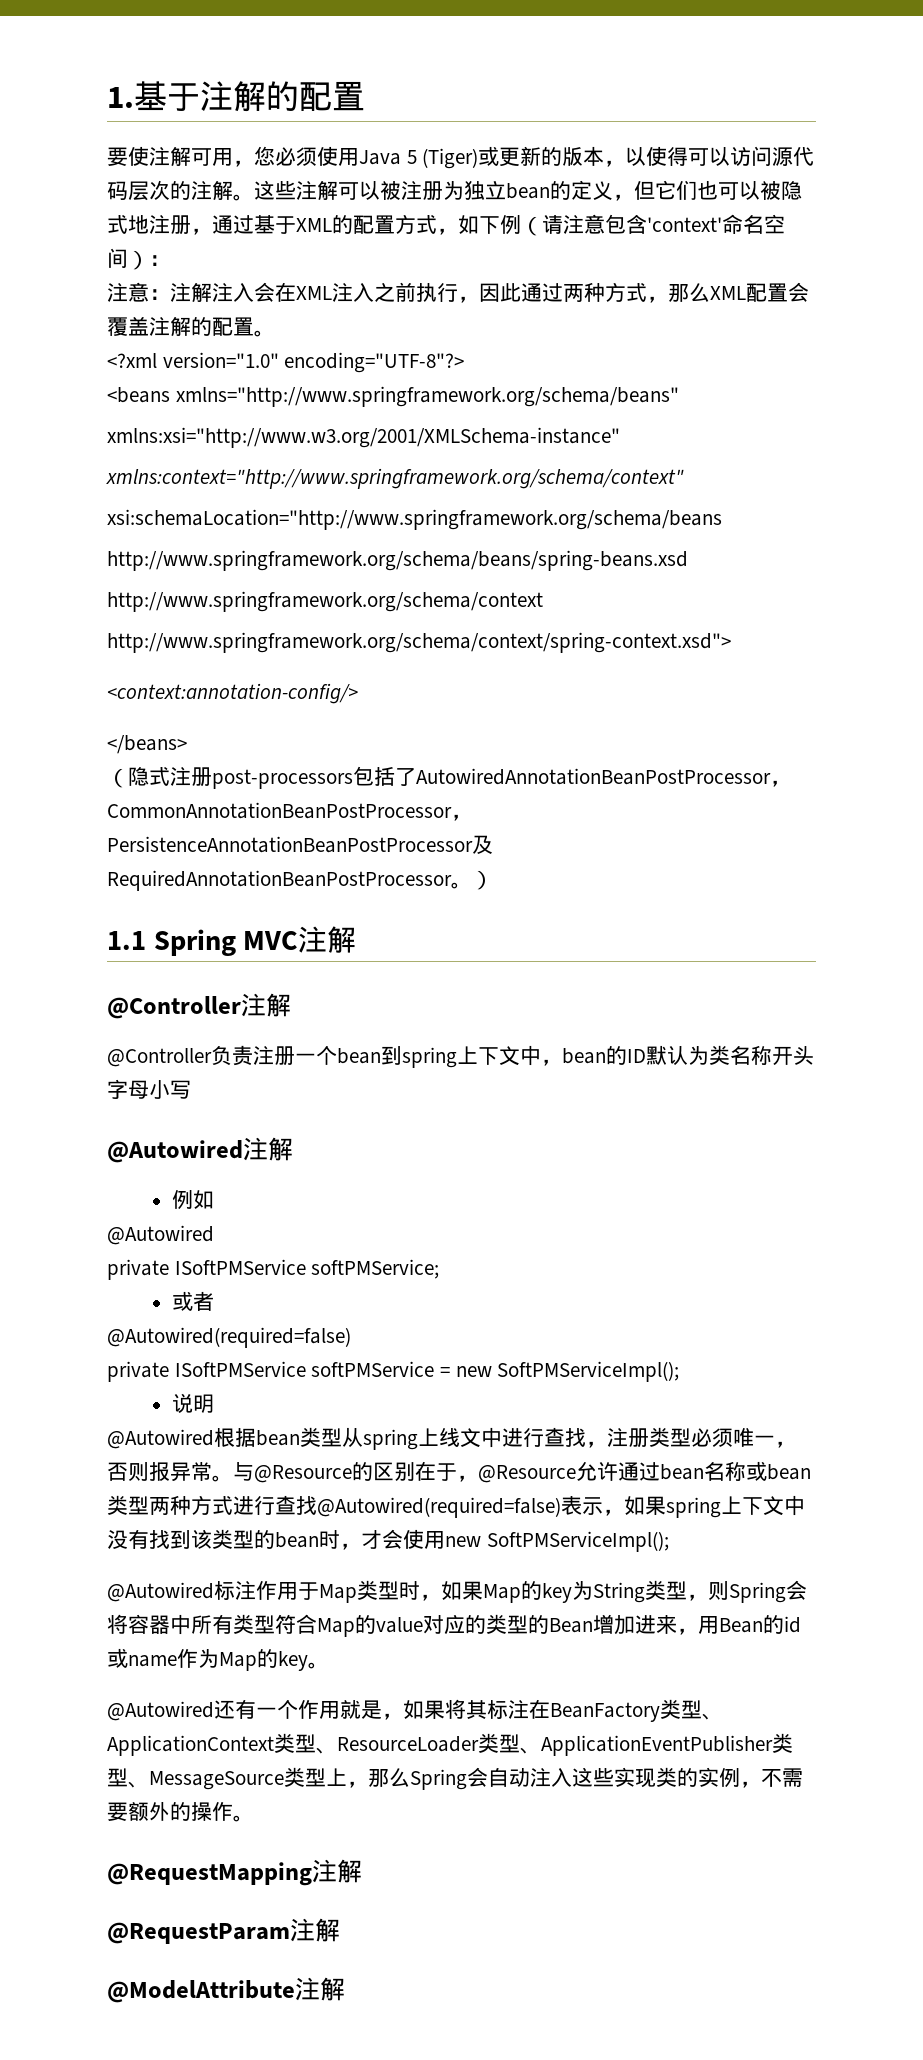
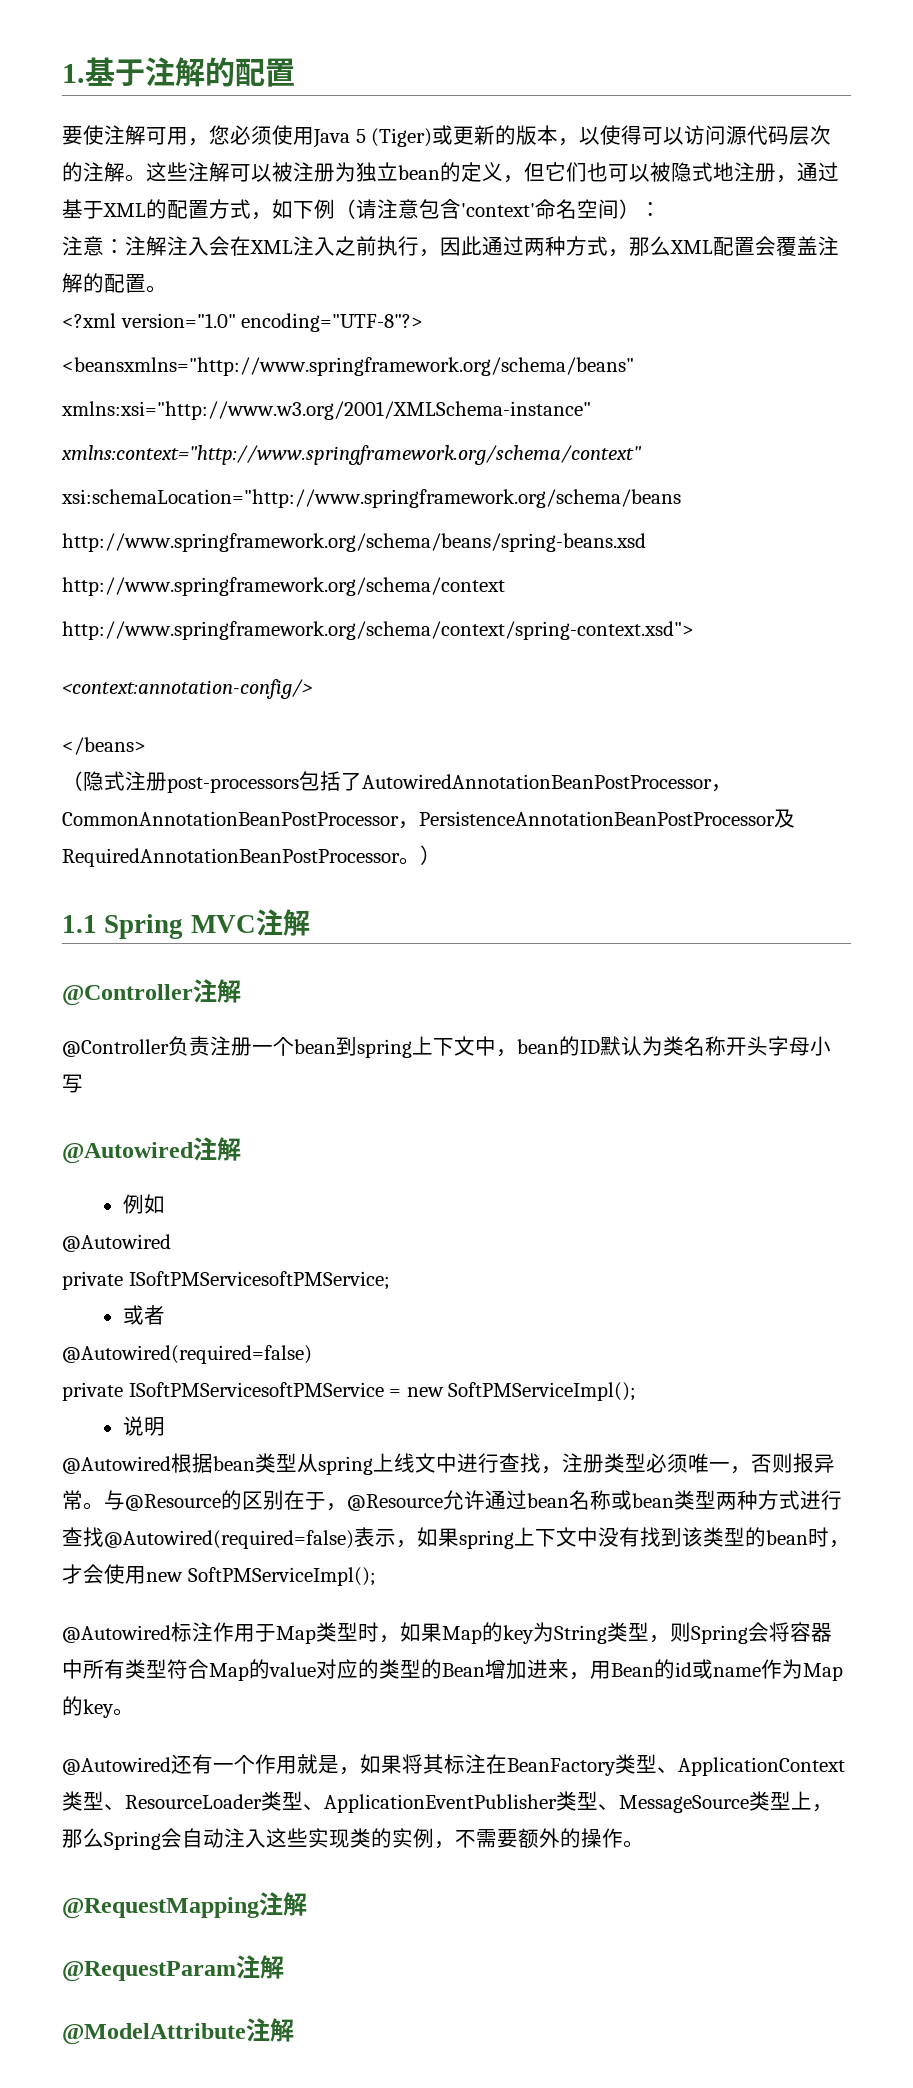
[107,386,679,407] <beans xmlns="http://www.springframework.org/schema/beans" -> [62,357,634,376] <beansxmlns="http://www.springframework.org/schema/beans"
[174,1259,440,1279] ISoftPMService softPMService; -> [128,1271,390,1290] ISoftPMServicesoftPMService;
[174,1361,435,1377] ISoftPMService softPMService -> [128,1382,384,1397] ISoftPMServicesoftPMService

